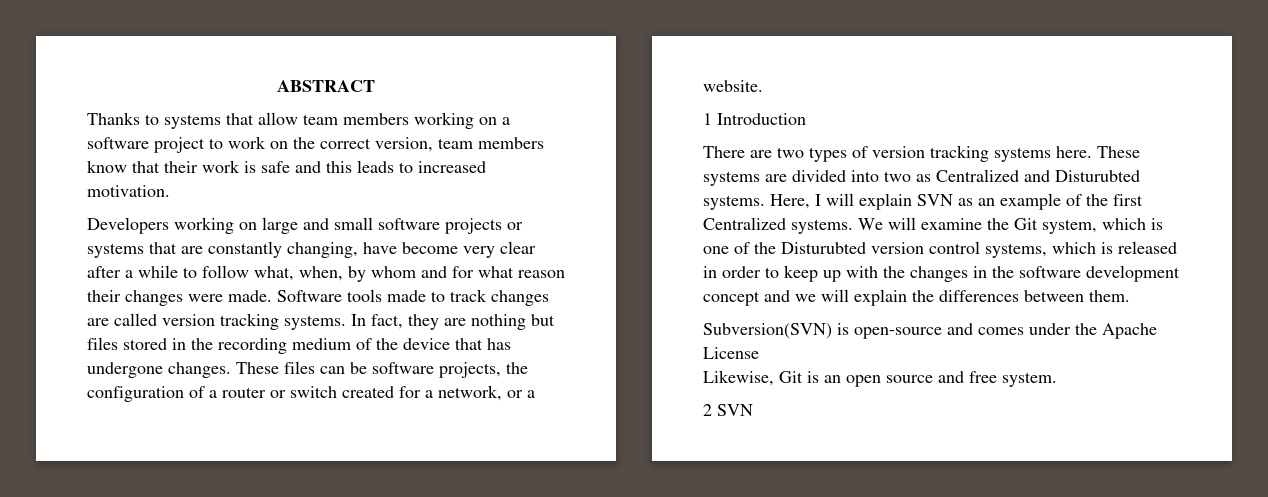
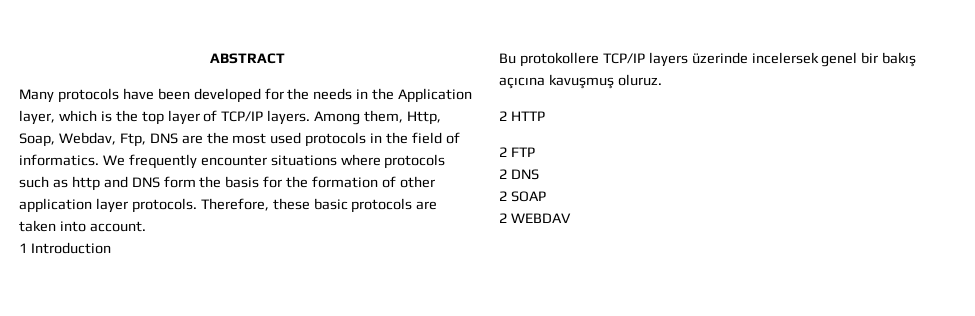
[87,112,510,129] [87,136,544,153] [87,160,486,173] [87,185,170,197] [87,217,523,234] [87,241,536,258] [87,265,565,282] [87,289,549,306] [87,313,555,330] [87,337,511,354] [87,361,528,378] [87,385,535,402] [703,80,763,92] [703,113,806,125] [703,145,1140,162] [703,169,1140,186] [703,193,1143,210] [703,217,1163,234] [703,241,1177,258] [703,265,1180,282] [703,289,1130,306] [703,323,1157,339] [703,347,759,359] [703,370,1057,387] [703,404,753,416] Thanks to systems that allow team members working on a software project to work on the correct version, team members know that their work is safe and this leads to increased motivation. // Developers working on large and small software projects or systems that are constantly changing, have become very clear after a while to follow what, when, by whom and for what reason their changes were made. Software tools made to track changes are called version tracking systems. In fact, they are nothing but files stored in the recording medium of the device that has undergone changes. These files can be software projects, the configuration of a router or switch created for a network, or a website. // 1 Introduction // There are two types of version tracking systems here. These systems are divided into two as Centralized and Disturubted systems. Here, I will explain SVN as an example of the first Centralized systems. We will examine the Git system, which is one of the Disturubted version control systems, which is released in order to keep up with the changes in the software development concept and we will explain the differences between them. // Subversion(SVN) is open-source and comes under the Apache License // Likewise, Git is an open source and free system. // 2 SVN -> [19,88,473,103] [19,110,442,125] [19,132,460,147] [19,154,446,169] [19,176,435,191] [19,198,438,213] [19,220,146,232] [19,242,111,254] [499,52,917,67] [499,74,662,89] [499,111,545,121] [499,147,535,157] [499,169,539,180] [499,191,546,202] [499,213,571,223] Many protocols have been developed for the needs in the Application layer, which is the top layer of TCP/IP layers. Among them, Http, Soap, Webdav, Ftp, DNS are the most used protocols in the field of informatics. We frequently encounter situations where protocols such as http and DNS form the basis for the formation of other application layer protocols. Therefore, these basic protocols are taken into account. // 1 Introduction // Bu protokollere TCP/IP layers üzerinde incelersek genel bir bakış açıcına kavuşmuş oluruz. // 2 HTTP // 2 FTP // 2 DNS // 2 SOAP // 2 WEBDAV

